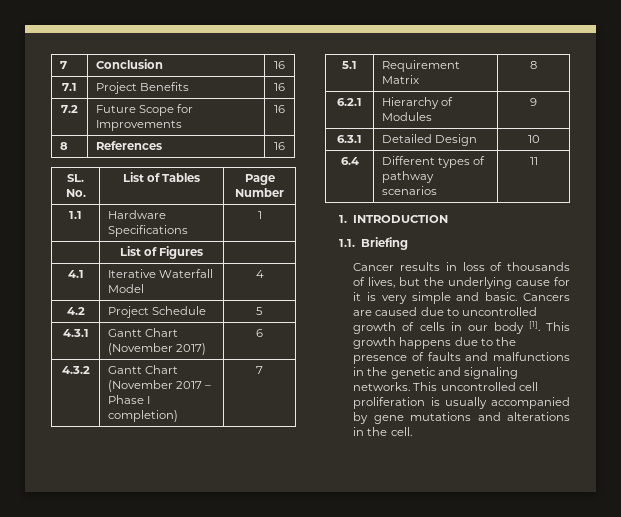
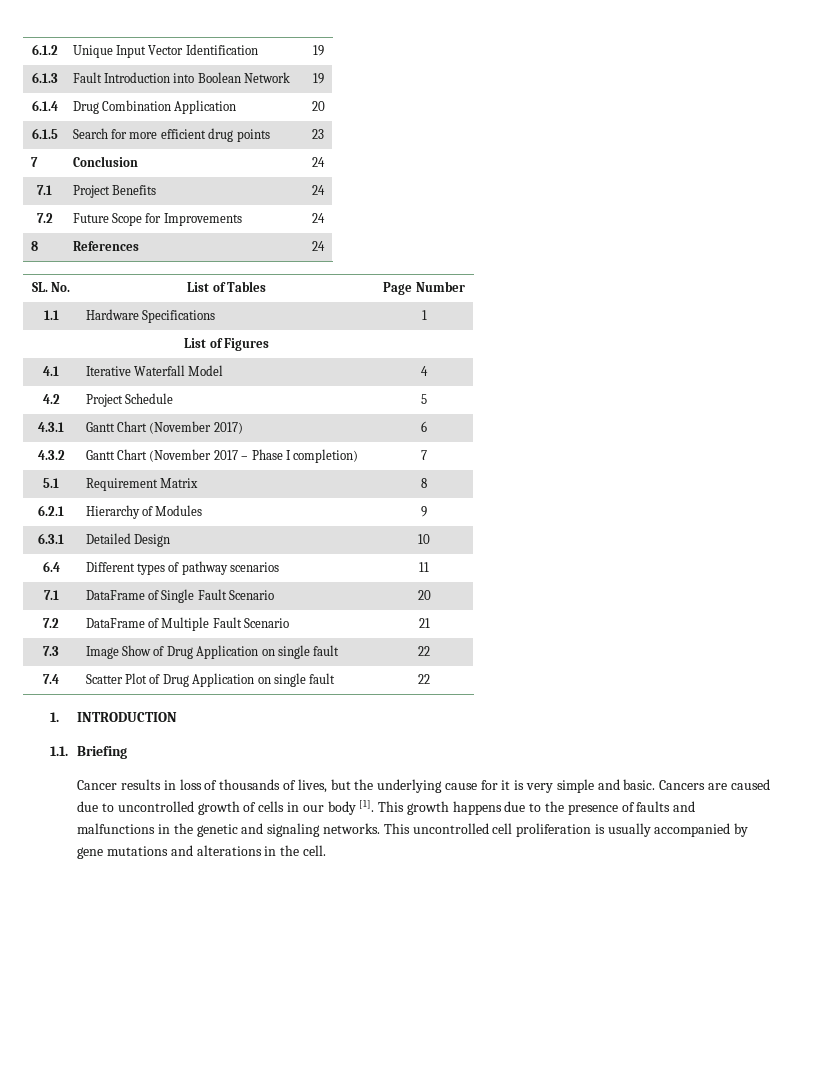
(60, 65) none -> [31,44,58,55] [72,44,258,58] [312,45,324,56] [31,72,58,83] [72,72,291,83] [312,73,324,84] [31,100,58,111] [72,100,237,114] [311,101,325,111] [31,128,58,139] [72,128,270,142] [312,129,324,139] 6.1.2 | Unique Input Vector Identification | 19 // 6.1.3 | Fault Introduction into Boolean Network | 19 // 6.1.4 | Drug Combination Application | 20 // 6.1.5 | Search for more efficient drug points | 23 //
[274,61,285,69] 16 -> [312,157,325,167] 24
[274,83,285,91] 16 -> [312,185,325,195] 24
[274,105,285,113] 16 -> [312,213,325,223] 24
[274,142,285,150] 16 -> [312,241,325,251] 24
(538, 161) none -> [43,590,59,600] [85,589,275,603] [417,590,431,600] [43,618,59,628] [85,617,290,631] [418,618,430,628] [43,646,59,656] [85,645,340,659] [418,646,430,656] [43,674,59,684] [85,673,336,687] [418,674,430,684] // 7.1 | DataFrame of Single Fault Scenario | 20 // 7.2 | DataFrame of Multiple Fault Scenario | 21 // 7.3 | Image Show of Drug Application on single fault | 22 // 7.4 | Scatter Plot of Drug Application on single fault | 22

